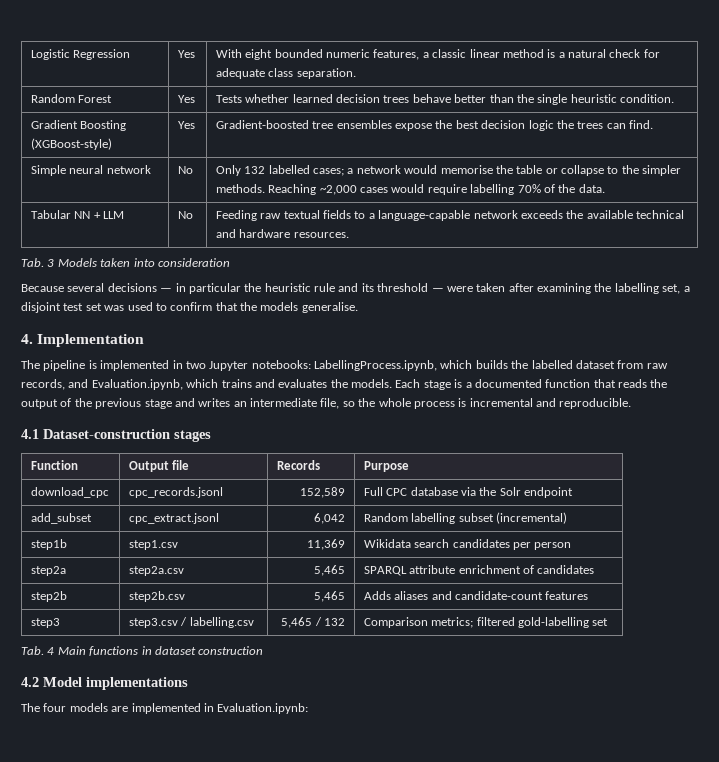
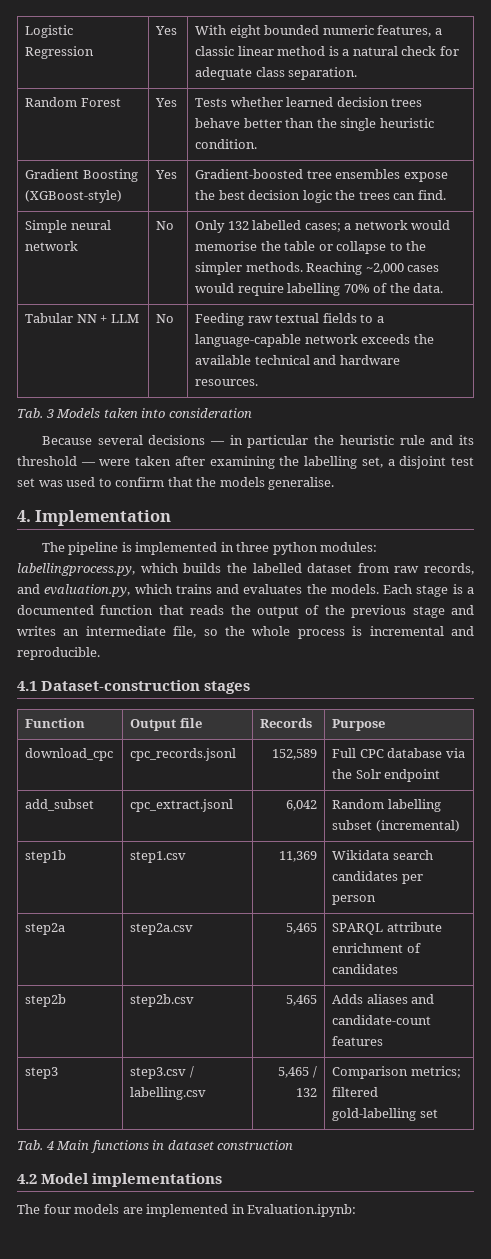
[185,360,437,371] two Jupyter notebooks: LabellingProcess.ipynb, -> [236,542,378,555] [17,563,135,576] three python modules: labellingprocess.py,
[91,379,183,390] Evaluation.ipynb, -> [44,584,131,597] evaluation.py,

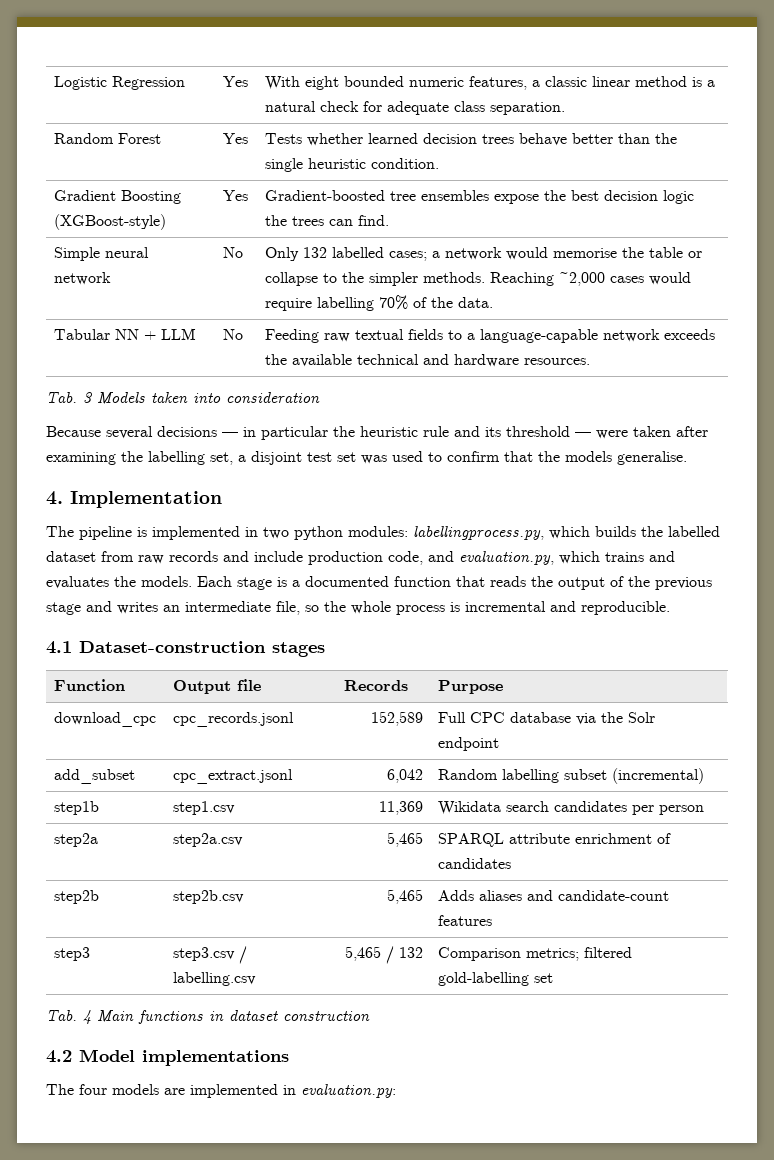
[236,542,270,552] three -> [263,527,289,539] two
[424,563,474,575] records, -> [169,551,423,565] records and include production code,
[247,1204,357,1217] Evaluation.ipynb: -> [301,1084,396,1098] evaluation.py:

